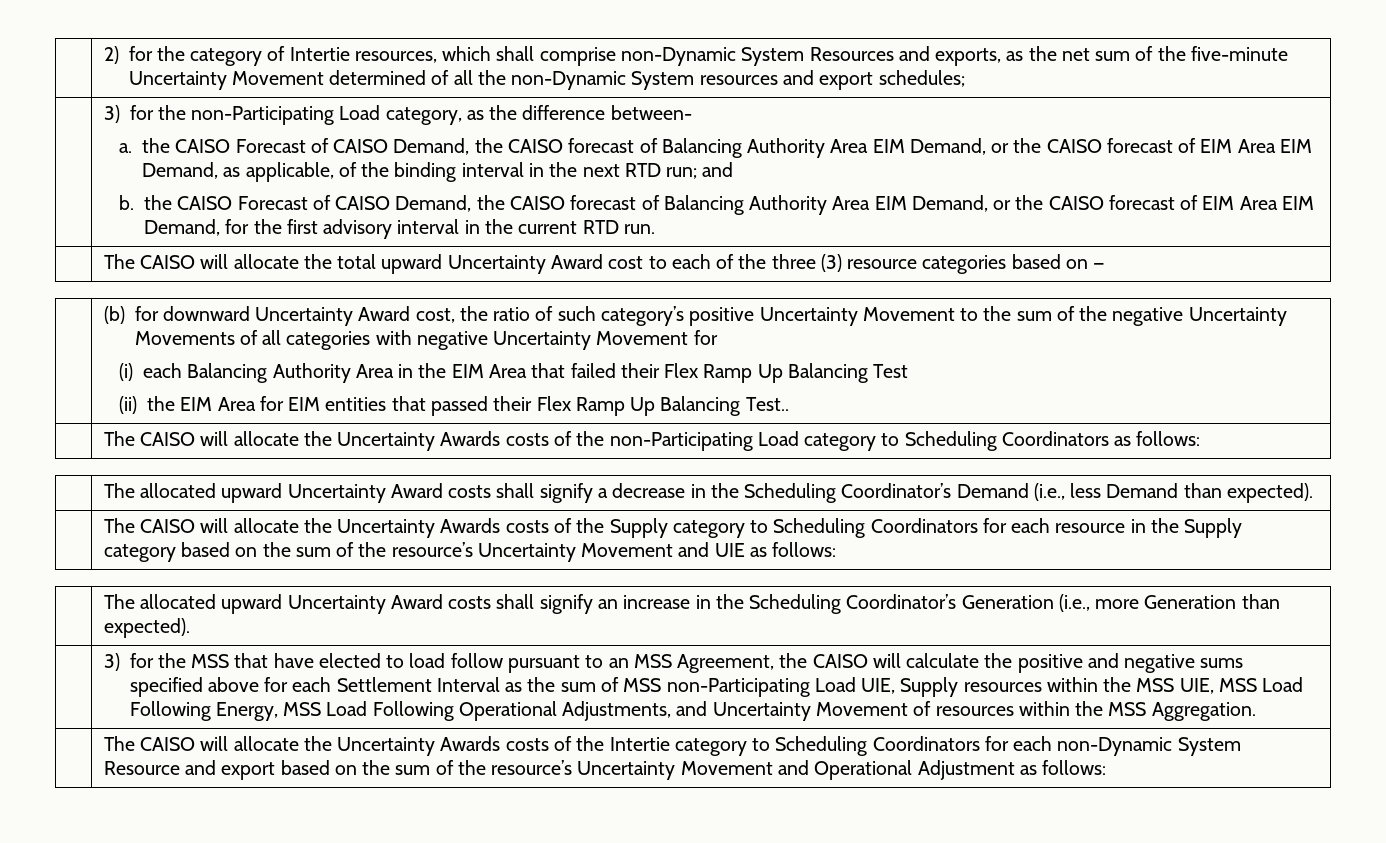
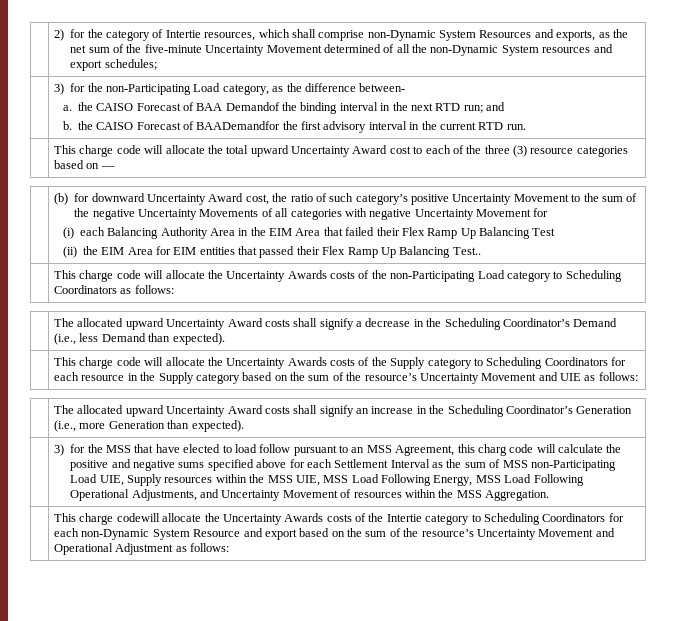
[333,138,1312,158] [142,162,357,182] CAISO Demand, the CAISO forecast of Balancing Authority Area EIM Demand, or the CAISO forecast of EIM Area EIM Demand, as applicable, of -> [196,102,280,111] BAA Demandof
[335,195,1314,215] [144,219,250,236] CAISO Demand, the CAISO forecast of Balancing Authority Area EIM Demand, or the CAISO forecast of EIM Area EIM Demand, for -> [196,121,281,130] BAADemandfor
[103,254,196,269] The CAISO -> [54,145,141,157] This charge code
[103,431,196,446] The CAISO -> [54,270,141,282] This charge code
[103,518,196,533] The CAISO -> [54,357,141,369] This charge code
[779,653,868,668] the CAISO -> [457,444,534,456] this charg code
[103,736,229,751] The CAISO will -> [54,513,160,525] This charge codewill

